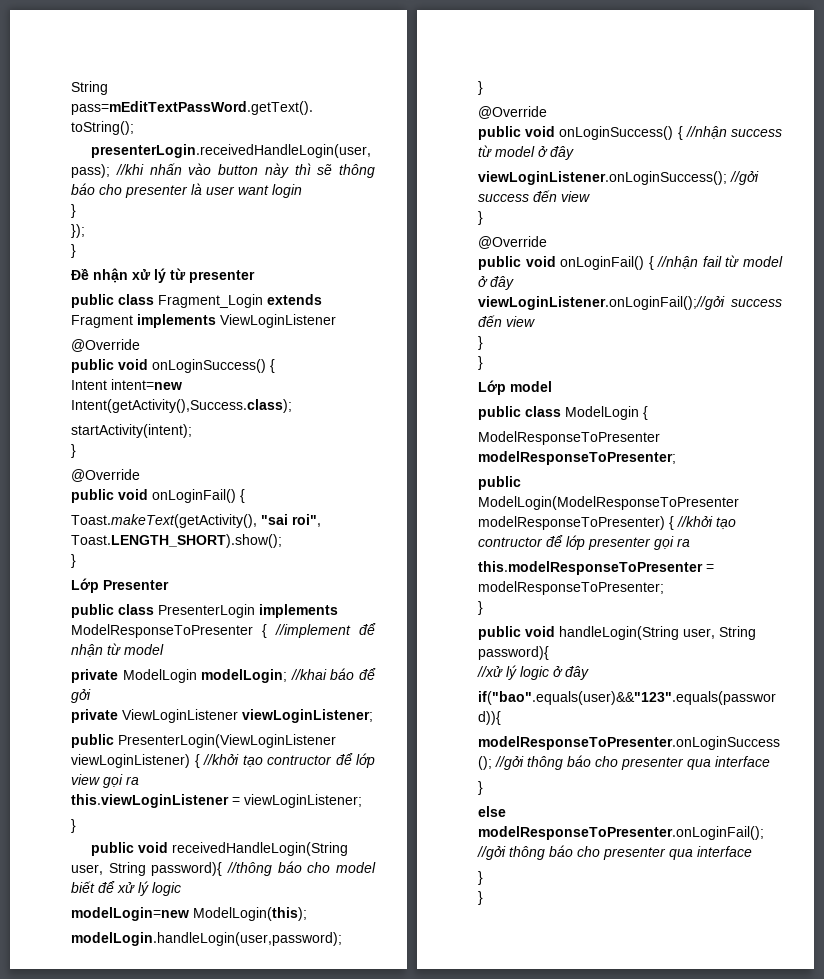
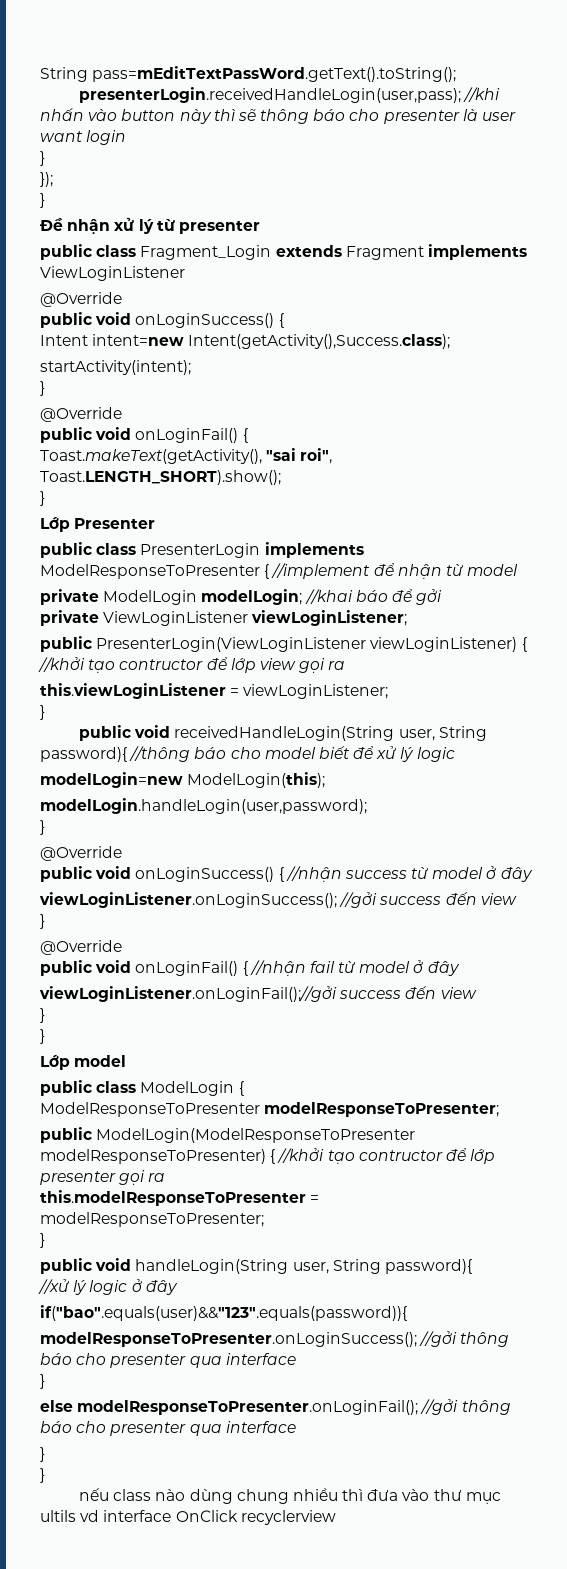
(483, 898) none -> [78,1488,501,1504] [40,1510,336,1525] // nếu class nào dùng chung nhiều thì đưa vào thư mục ultils vd interface OnClick recyclerview

